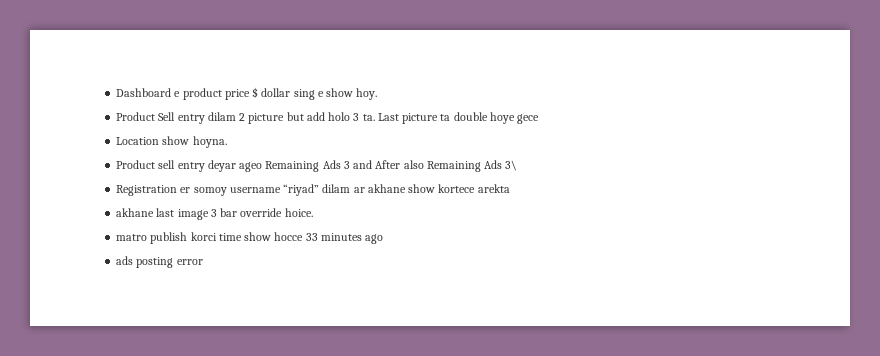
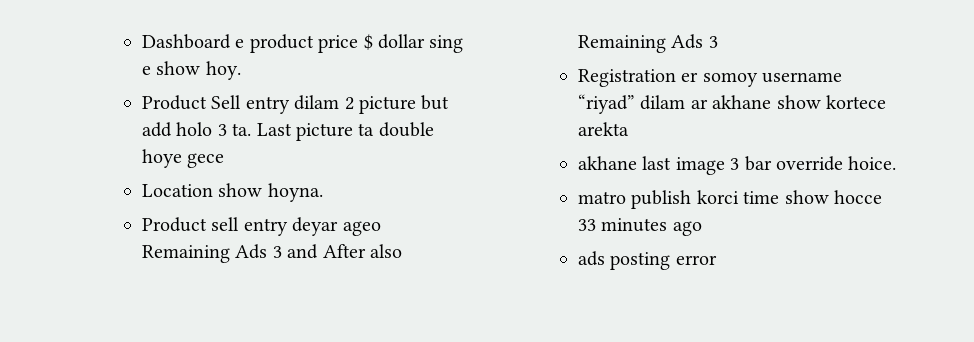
[505,160,518,171] 3\ -> [708,36,718,48] 3

